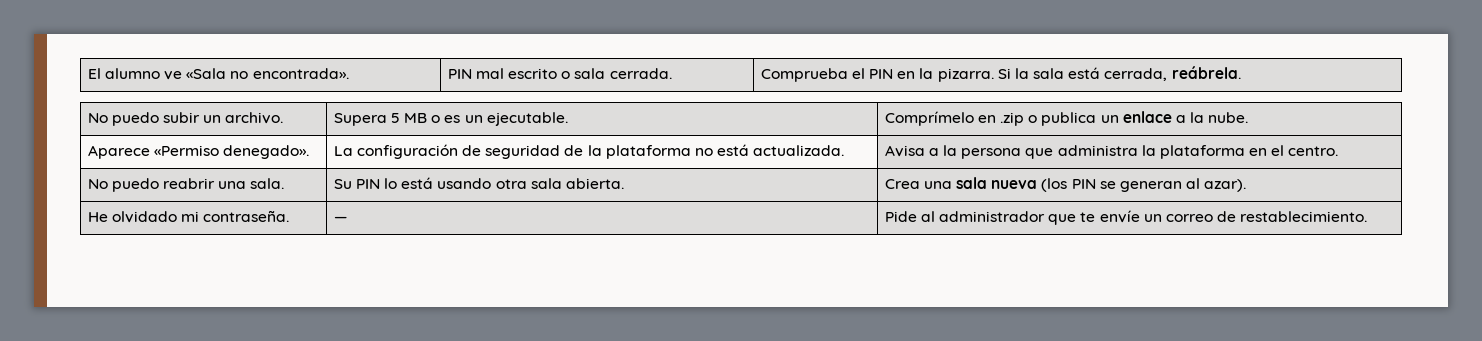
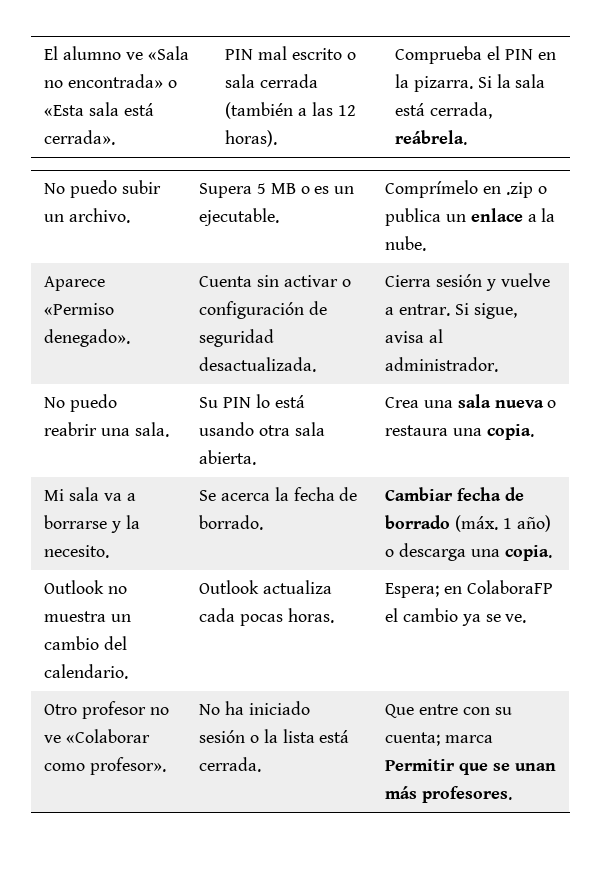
[252,68,349,79] encontrada». -> [68,74,177,88] [44,102,154,116] [44,130,116,145] encontrada» o «Esta sala está cerrada».
[609,68,672,79] cerrada. -> [260,74,319,88] [225,102,356,119] [225,130,278,147] cerrada (también a las 12 horas).
[333,144,845,159] [884,145,1339,159] La configuración de seguridad de la plataforma no está actualizada. | Avisa a la persona que administra la plataforma en el centro. -> [199,275,351,287] [199,301,328,319] [199,329,275,347] [199,357,317,372] [385,273,550,291] [385,303,517,319] [385,329,444,343] [385,357,499,372] Cuenta sin activar o configuración de seguridad desactualizada. | Cierra sesión y vuelve a entrar. Si sigue, avisa al administrador.
[1041,178,1247,192] [87,210,290,223] [333,216,347,222] [884,210,1368,225] (los PIN se generan al azar). // He olvidado mi contraseña. | — | Pide al administrador que te envíe un correo de restablecimiento. -> [547,400,557,408] [385,424,534,440] [44,487,136,501] [44,515,140,533] [44,545,110,558] [199,487,358,501] [199,515,264,530] [385,487,524,501] [385,515,551,532] [385,543,552,561] [44,580,128,594] [44,611,132,622] [44,636,128,650] [44,664,129,679] [199,580,333,594] [199,608,334,626] [385,580,553,598] [385,608,527,626] [44,701,169,719] [44,729,151,743] [44,757,167,775] [199,701,310,715] [199,729,350,743] [199,757,262,772] [385,704,512,718] [385,732,494,746] [385,759,556,775] [385,786,513,803] o restaura una copia. // Mi sala va a borrarse y la necesito. | Se acerca la fecha de borrado. | Cambiar fecha de borrado (máx. 1 año) o descarga una copia. // Outlook no muestra un cambio del calendario. | Outlook actualiza cada pocas horas. | Espera; en ColaboraFP el cambio ya se ve. // Otro profesor no ve «Colaborar como profesor». | No ha iniciado sesión o la lista está cerrada. | Que entre con su cuenta; marca Permitir que se unan más profesores.

